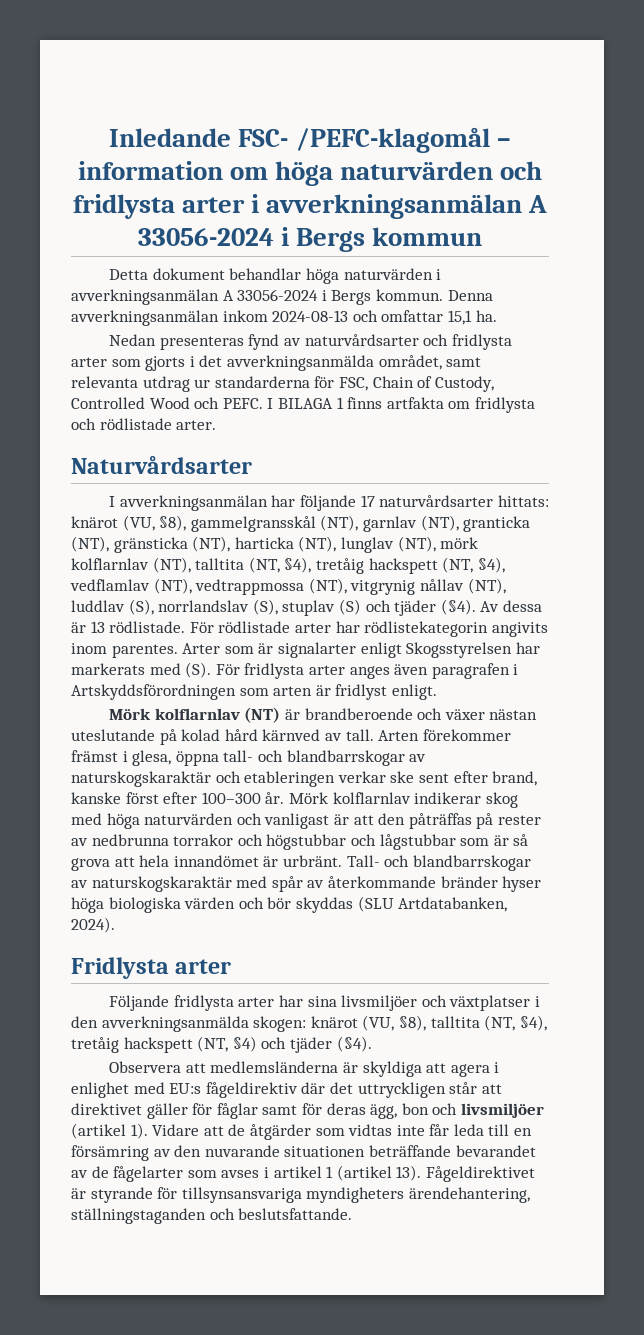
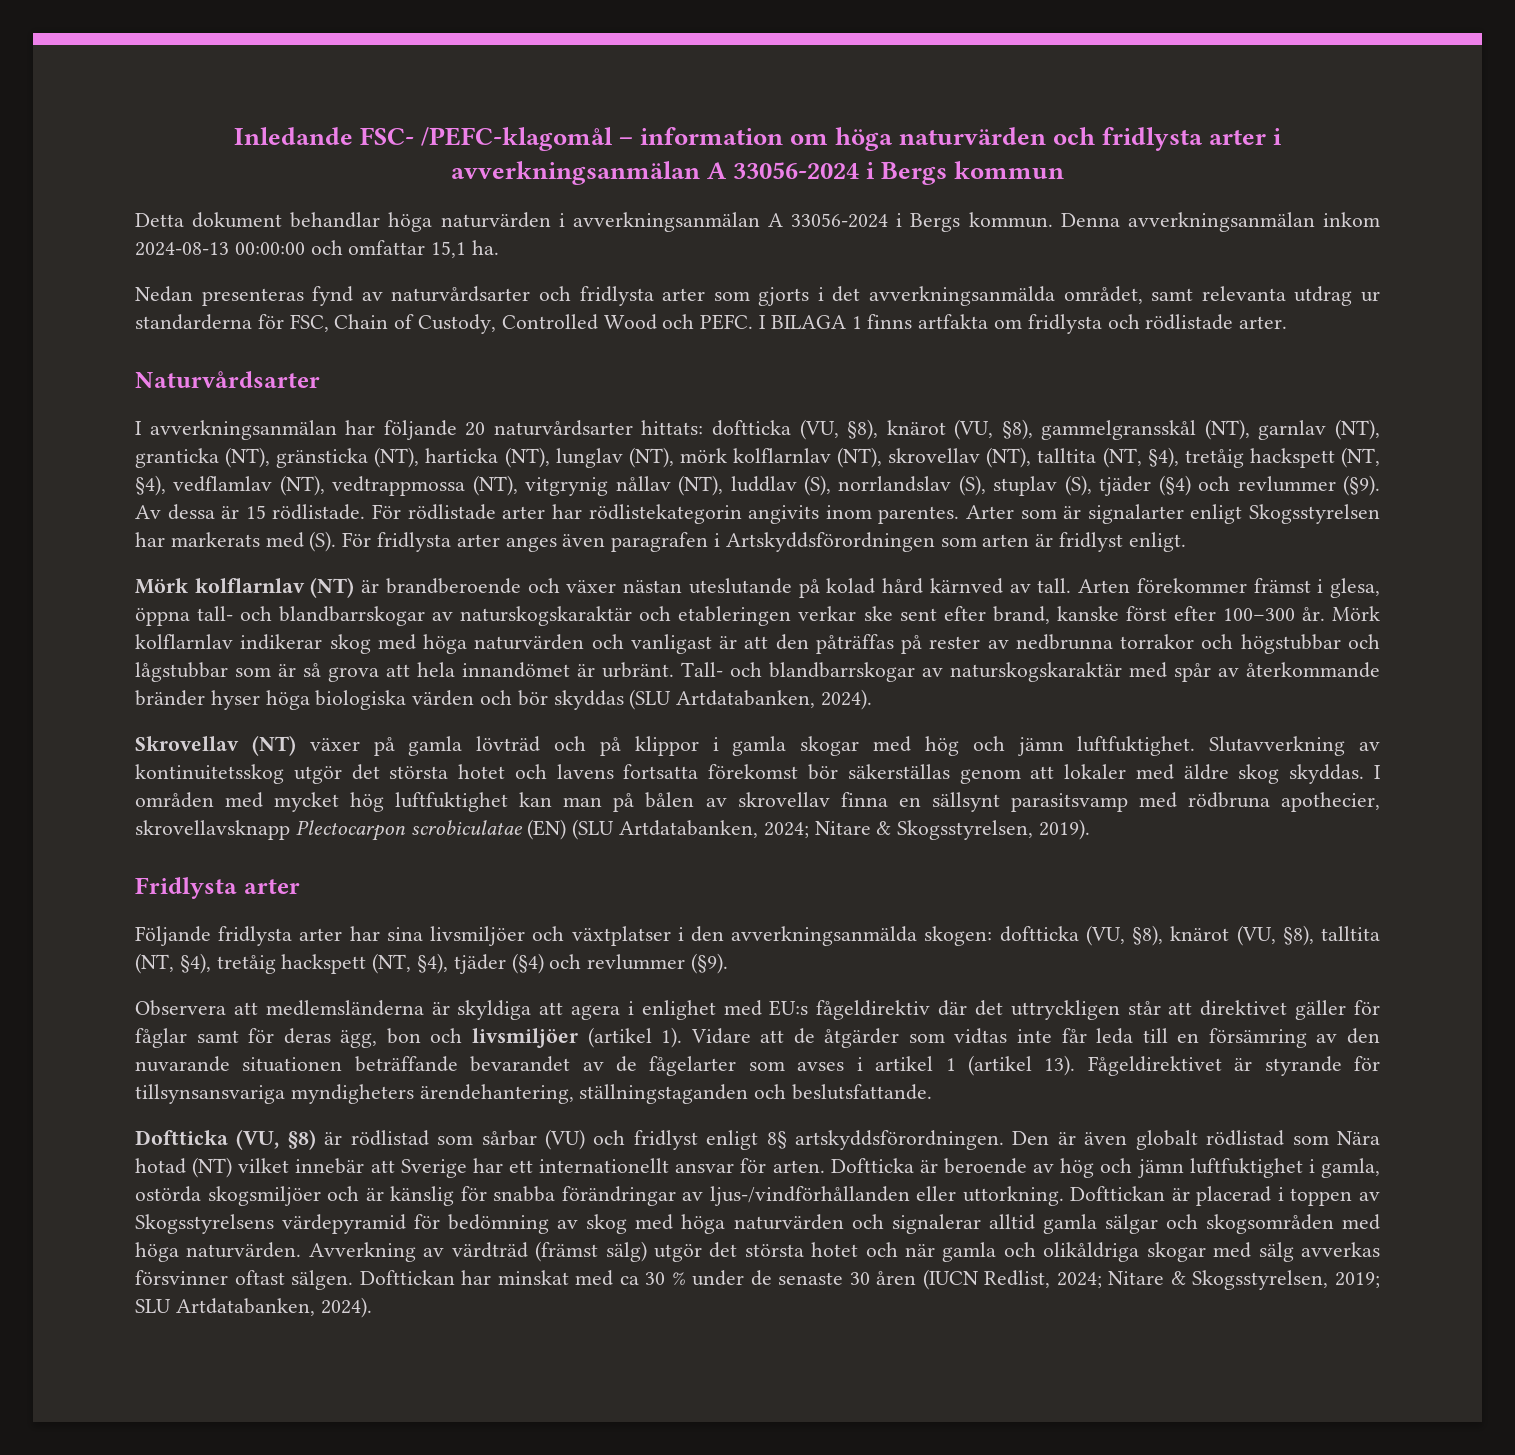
(349, 316) none -> [234,242,305,255] 00:00:00
[360,495,375,507] 17 -> [465,422,486,436] 20
(549, 501) none -> [711,419,879,440] doftticka (VU, §8),
(191, 565) none -> [888,447,1032,468] skrovellav (NT),
[338,599,476,616] (S) och tjäder (§4). -> [1064,475,1380,496] (S), tjäder (§4) och revlummer (§9).
[90,621,105,633] 13 -> [245,505,266,519] 15
(115, 925) none -> [135,735,1380,756] [135,764,1382,784] [135,792,1380,812] [135,819,1091,841] // Skrovellav (NT) växer på gamla lövträd och på klippor i gamla skogar med hög och jämn luftfuktighet. Slutavverkning av kontinuitetsskog utgör det största hotet och lavens fortsatta förekomst bör säkerställas genom att lokaler med äldre skog skyddas. I områden med mycket hög luftfuktighet kan man på bålen av skrovellav finna en sällsynt parasitsvamp med rödbruna apothecier, skrovellavsknapp Plectocarpon scrobiculatae (EN) (SLU Artdatabanken, 2024; Nitare & Skogsstyrelsen, 2019).
(307, 1024) none -> [999,925,1164,946] doftticka (VU, §8),
[232,1036,372,1053] §4) och tjäder (§4). -> [417,953,729,974] §4), tjäder (§4) och revlummer (§9).
(353, 1214) none -> [135,1129,1381,1150] [135,1157,1380,1178] [135,1186,1380,1206] [135,1214,1380,1234] [135,1241,1381,1262] [135,1269,1381,1290] [135,1297,372,1318] // Doftticka (VU, §8) är rödlistad som sårbar (VU) och fridlyst enligt 8§ artskyddsförordningen. Den är även globalt rödlistad som Nära hotad (NT) vilket innebär att Sverige har ett internationellt ansvar för arten. Doftticka är beroende av hög och jämn luftfuktighet i gamla, ostörda skogsmiljöer och är känslig för snabba förändringar av ljus-/vindförhållanden eller uttorkning. Dofttickan är placerad i toppen av Skogsstyrelsens värdepyramid för bedömning av skog med höga naturvärden och signalerar alltid gamla sälgar och skogsområden med höga naturvärden. Avverkning av värdträd (främst sälg) utgör det största hotet och när gamla och olikåldriga skogar med sälg avverkas försvinner oftast sälgen. Dofttickan har minskat med ca 30 % under de senaste 30 åren (IUCN Redlist, 2024; Nitare & Skogsstyrelsen, 2019; SLU Artdatabanken, 2024).

